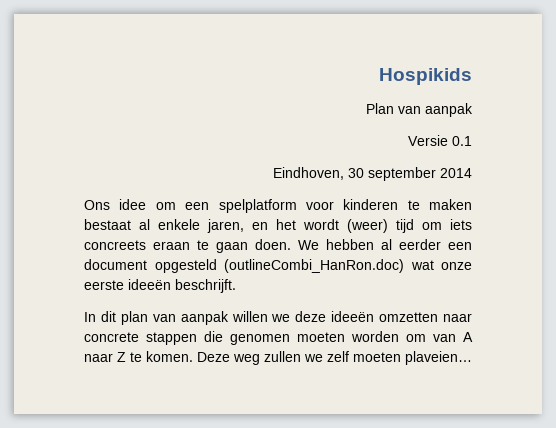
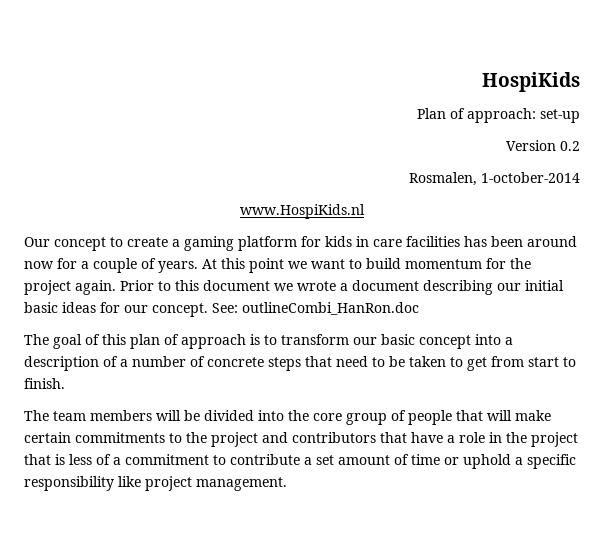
[379,68,472,85] Hospikids -> [482,72,580,92] HospiKids
[398,103,473,117] [408,135,472,146] [273,167,472,181] [84,199,472,213] [84,219,472,233] [84,239,472,253] [84,259,472,273] [84,279,236,293] [84,311,472,325] [84,331,473,345] [84,351,472,365] van aanpak // Versie 0.1 // Eindhoven, 30 september 2014 // Ons idee om een spelplatform voor kinderen te maken bestaat al enkele jaren, en het wordt (weer) tijd om iets concreets eraan te gaan doen. We hebben al eerder een document opgesteld (outlineCombi_HanRon.doc) wat onze eerste ideeën beschrijft. // In dit plan van aanpak willen we deze ideeën omzetten naar concrete stappen die genomen moeten worden om van A naar Z te komen. Deze weg zullen we zelf moeten plaveien… -> [450,108,580,123] [506,140,580,151] [409,172,580,186] [240,204,365,219] [24,236,577,251] [24,258,531,273] [24,280,564,295] [24,302,419,317] [24,334,513,349] [24,356,576,371] [24,378,65,389] [24,410,551,425] [24,432,578,447] [24,454,576,469] [24,476,287,491] of approach: set-up // Version 0.2 // Rosmalen, 1-october-2014 // www.HospiKids.nl // Our concept to create a gaming platform for kids in care facilities has been around now for a couple of years. At this point we want to build momentum for the project again. Prior to this document we wrote a document describing our initial basic ideas for our concept. See: outlineCombi_HanRon.doc // The goal of this plan of approach is to transform our basic concept into a description of a number of concrete steps that need to be taken to get from start to finish. // The team members will be divided into the core group of people that will make certain commitments to the project and contributors that have a role in the project that is less of a commitment to contribute a set amount of time or uphold a specific responsibility like project management.

